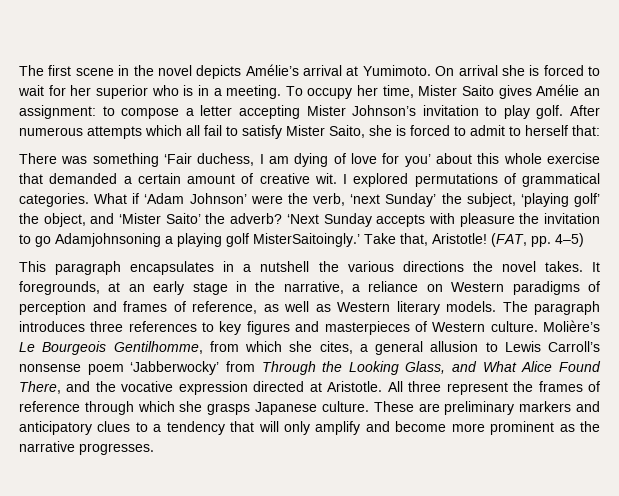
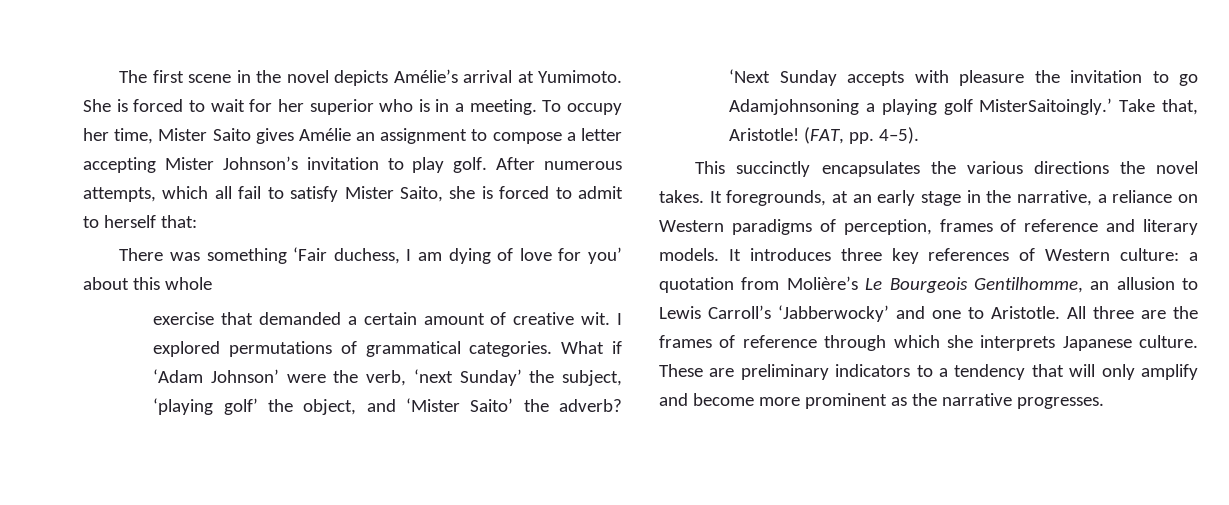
[435,65,525,76] On arrival she -> [83,99,111,112] She
[19,105,96,119] assignment: -> [380,128,468,144] assignment
[87,126,142,139] attempts -> [83,187,156,202] attempts,
(542, 158) none -> (212, 283) //
[555,233,584,247] 4–5) -> [879,127,920,144] 4–5).
[55,261,310,275] paragraph encapsulates in a nutshell -> [736,161,920,177] succinctly encapsulates
[19,301,600,315] [19,320,601,335] [19,341,600,355] [19,361,601,375] [19,381,322,395] perception and frames of reference, as well as Western literary models. The paragraph introduces three references to key figures and masterpieces of Western culture. Molière’s Le Bourgeois Gentilhomme, from which she cites, a general allusion to Lewis Carroll’s nonsense poem ‘Jabberwocky’ from Through the Looking Glass, and What Alice Found There, and the vocative expression directed at -> [843,219,1198,235] [659,248,1198,264] [659,276,1198,293] [659,305,984,322] perception, frames of reference and literary models. It introduces three key references of Western culture: a quotation from Molière’s Le Bourgeois Gentilhomme, an allusion to Lewis Carroll’s ‘Jabberwocky’ and one to
[446,382,508,395] represent -> [1141,310,1166,319] are
[207,403,251,415] grasps -> [980,335,1056,351] interprets
[519,401,600,412] [19,421,131,435] markers and anticipatory clues -> [835,364,911,377] indicators

